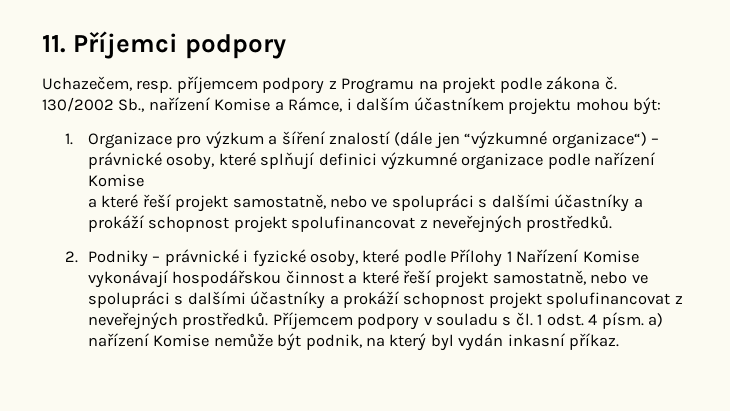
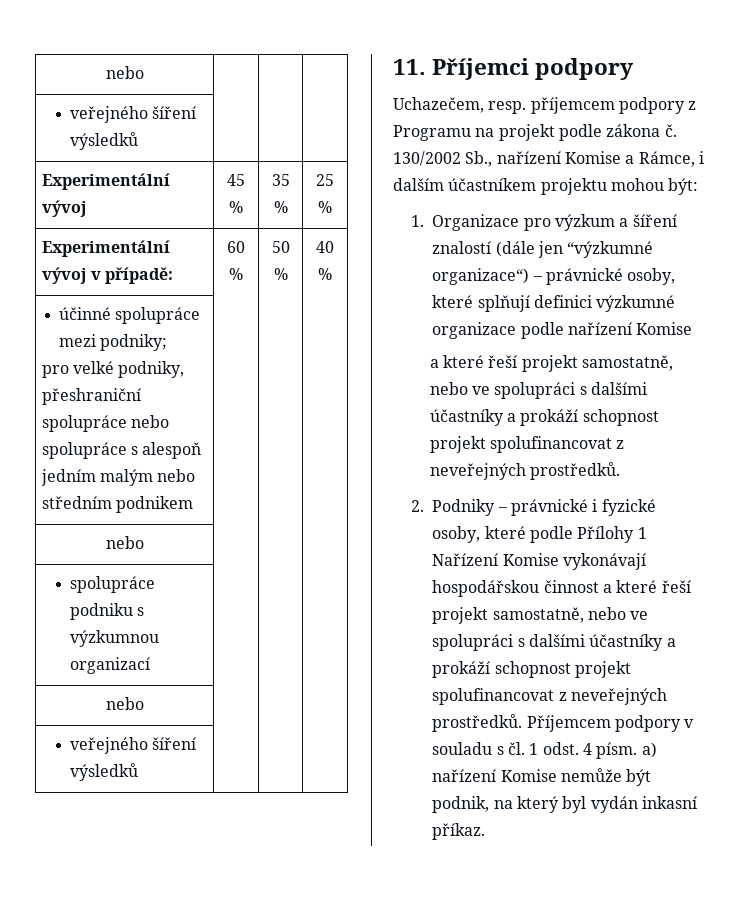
(42, 44) none -> [105,66,144,79] [70,106,197,123] [70,132,139,150] [41,173,170,190] [41,200,87,217] [227,174,245,186] [229,201,243,213] [271,174,290,186] [273,201,288,213] [316,174,334,186] [318,201,332,213] [41,240,170,257] [41,267,174,284] [227,241,245,253] [229,268,243,280] [271,241,290,253] [273,268,288,280] [316,241,334,253] [318,268,332,280] [59,307,201,324] [59,334,168,351] [41,361,185,378] [41,388,141,405] [41,415,169,432] [41,442,202,459] [40,469,196,486] [41,496,193,513] [105,536,144,549] [70,576,156,593] [70,603,145,620] [70,630,160,647] [70,657,151,674] [105,697,144,710] [70,737,197,754] [70,763,139,781] nebo | | | // veřejného šíření výsledků | | | // Experimentální vývoj | 45 % | 35 % | 25 % // Experimentální vývoj v případě: | 60 % | 50 % | 40 % // účinné spolupráce mezi podniky; // pro velké podniky, přeshraniční spolupráce nebo spolupráce s alespoň jedním malým nebo středním podnikem | | | // nebo | | | // spolupráce podniku s výzkumnou organizací | | | // nebo | | | // veřejného šíření výsledků | | | //

